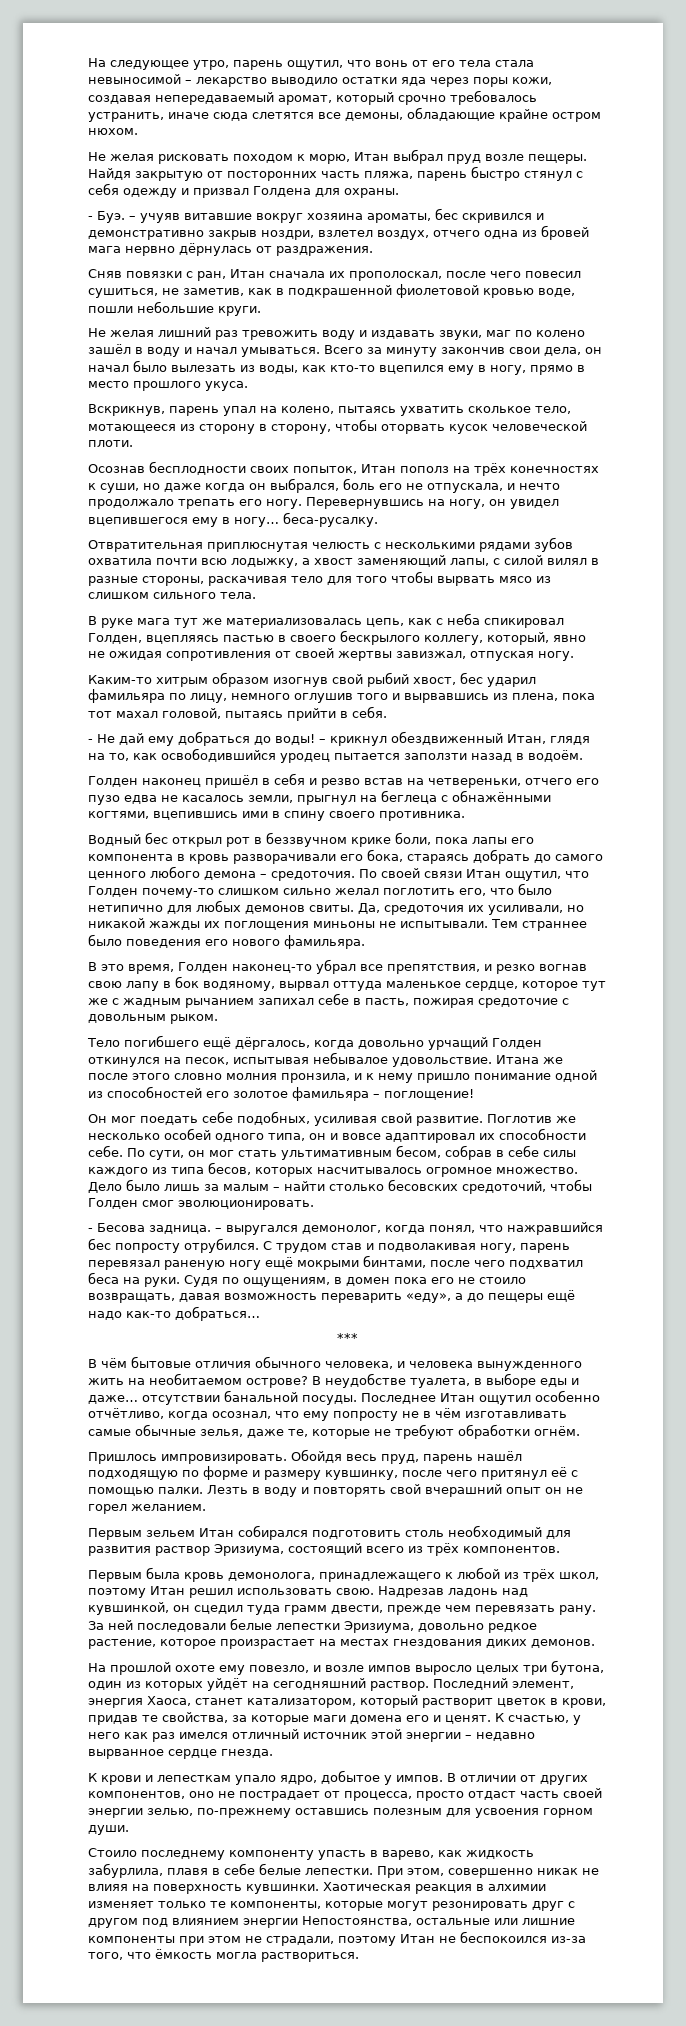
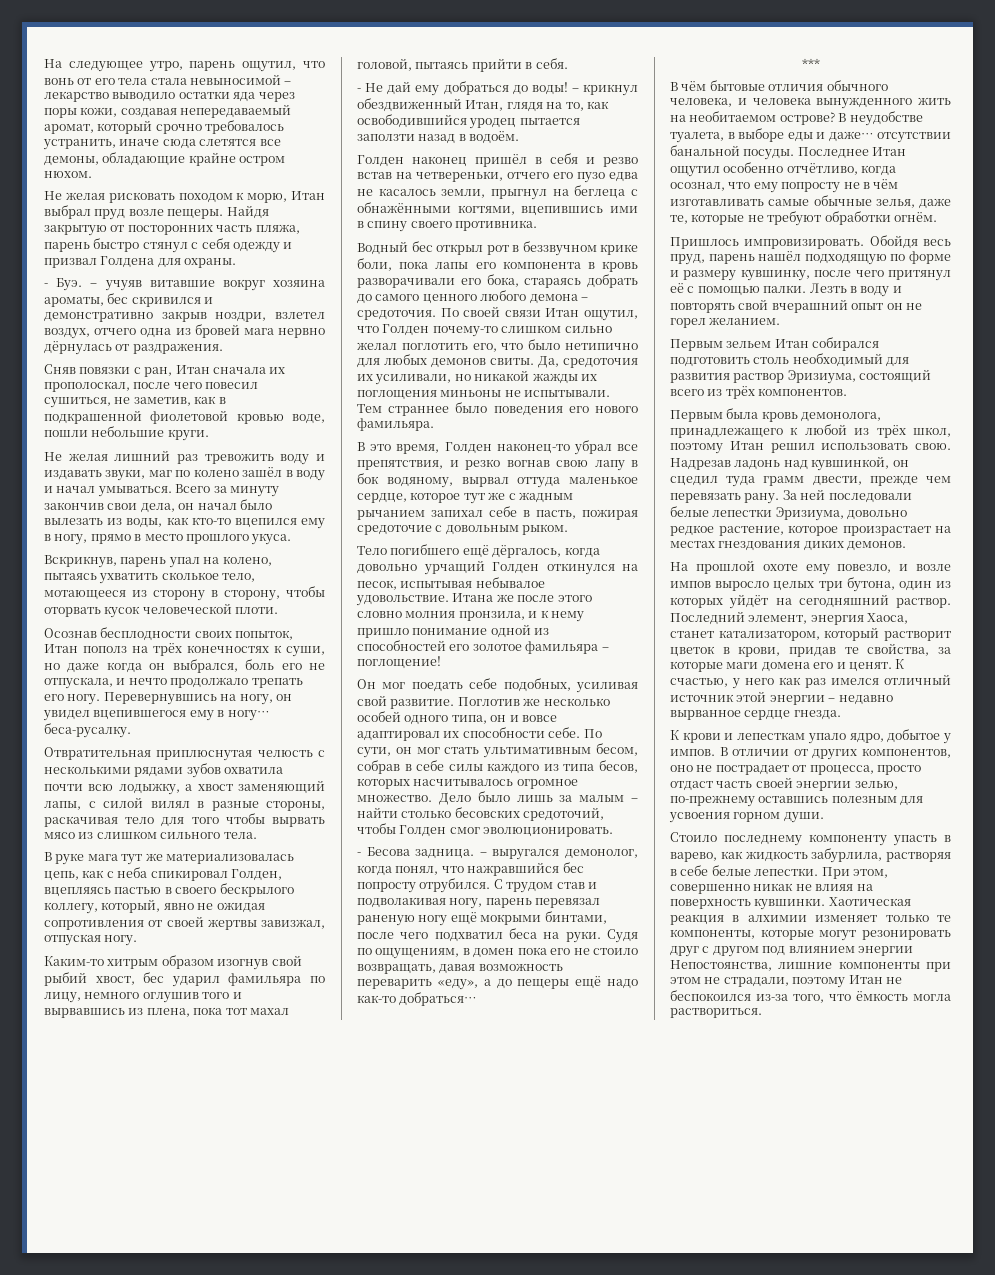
[167,1868,208,1875] плавя -> [886,852,951,862] растворяя
[416,1918,518,1925] остальные или -> (772, 965) none

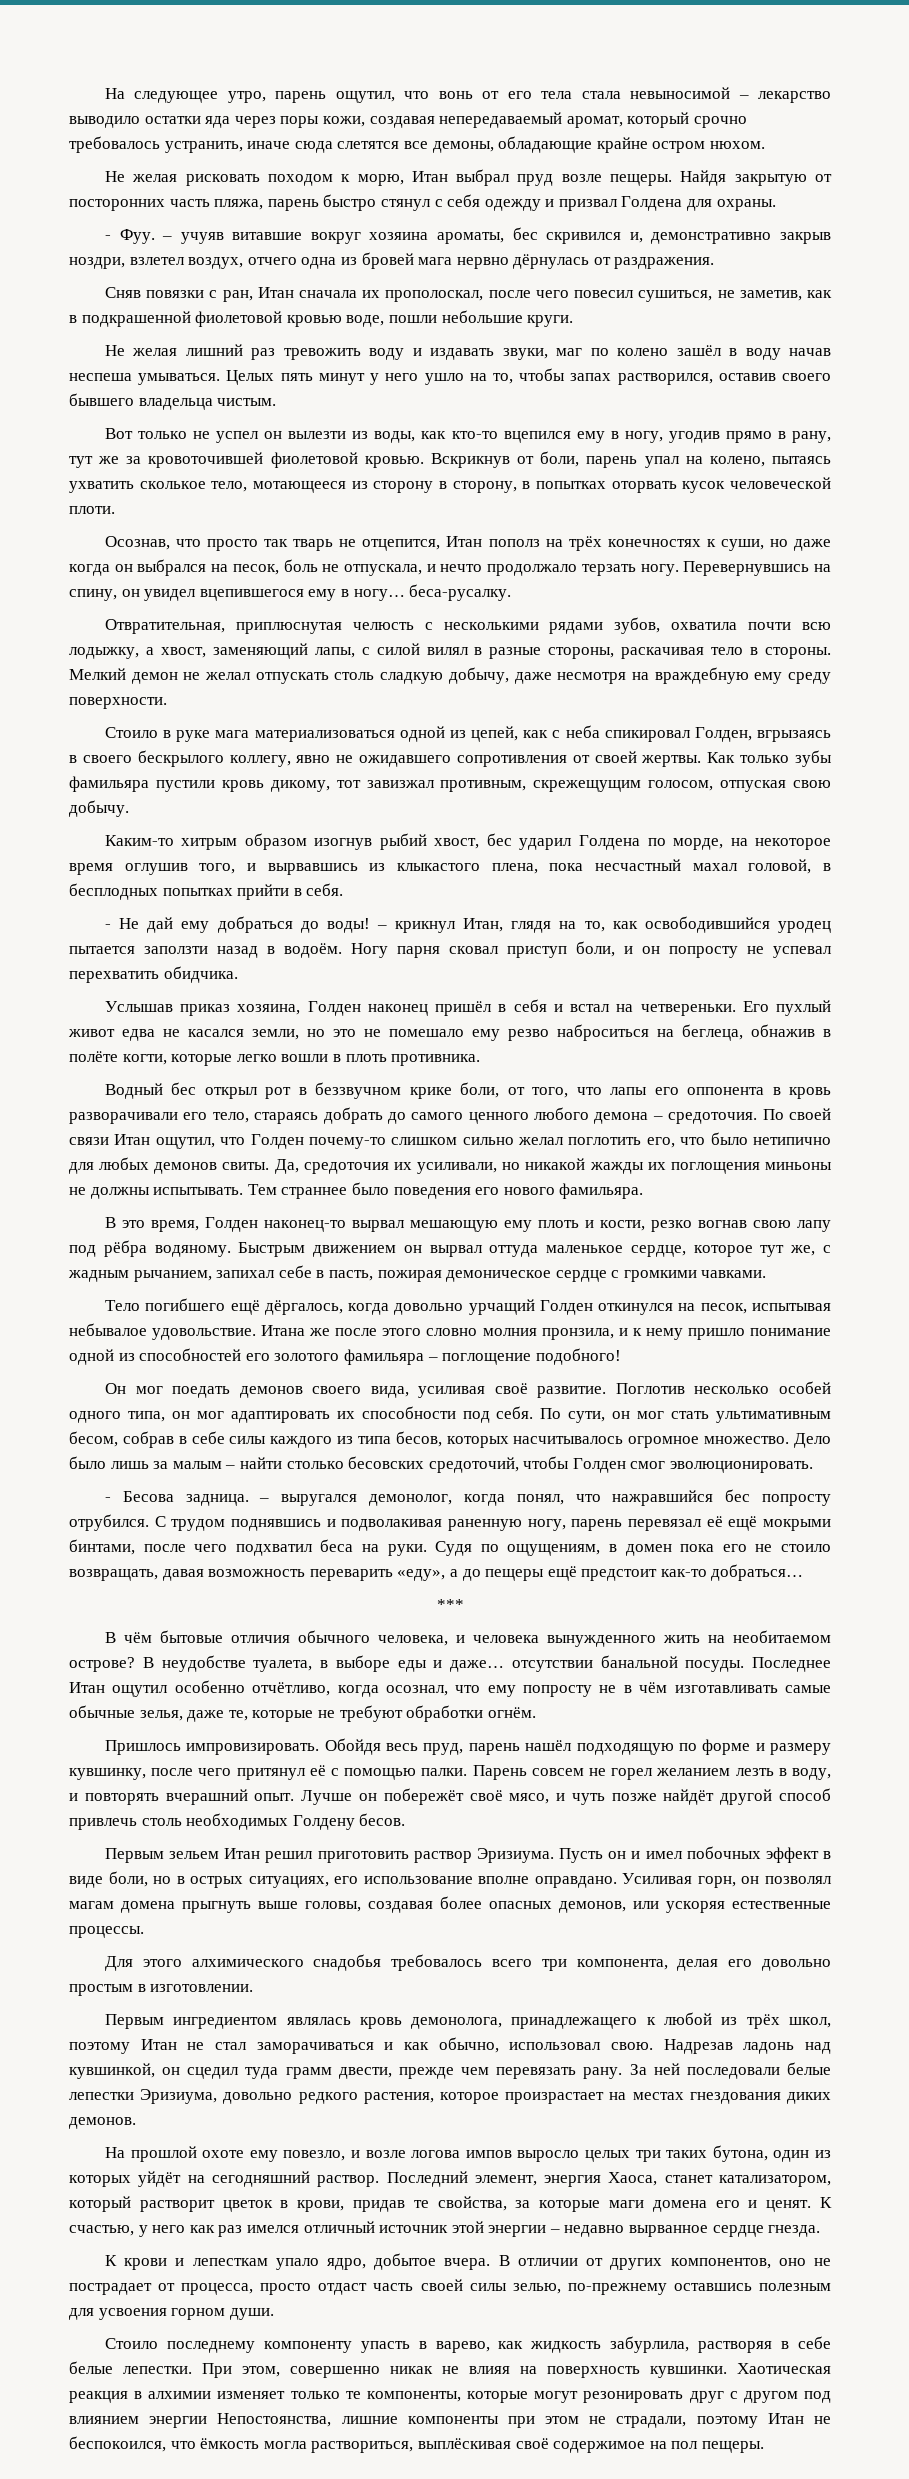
[56,278,83,291] Буэ. -> [119,229,155,244] Фуу.
[204,297,214,304] и -> [629,232,643,243] и,
[44,484,279,497] [44,499,272,513] [44,518,103,525] и начал умываться. Всего за минуту закончив свои дела, он начал было вылезать -> [789,348,832,356] [69,368,831,385] [69,393,277,410] [104,428,347,443] начав неспеша умываться. Целых пять минут у него ушло на то, чтобы запах растворился, оставив своего бывшего владельца чистым. // Вот только не успел он вылезти
(88, 539) none -> [668,431,720,443] угодив
[144,533,292,545] [44,555,117,568] место прошлого укуса. // Вскрикнув, -> [792,431,831,443] [69,451,580,468] рану, тут же за кровоточившей фиолетовой кровью. Вскрикнув от боли,
[286,586,325,597] чтобы -> [522,481,607,489] в попытках
[44,627,294,641] Осознав бесплодности своих попыток, -> [104,536,441,551] Осознав, что просто так тварь не отцепится,
[172,659,302,673] выбрался, боль его -> [137,559,318,576] выбрался на песок, боль
[251,678,303,688] [44,694,64,701] трепать его -> [581,564,636,576] терзать
[239,694,273,705] ногу, -> [69,589,117,601] спину,
[44,747,151,760] Отвратительная -> [104,619,225,634] Отвратительная,
[186,763,221,778] зубов -> [614,617,661,634] зубов,
[197,784,233,791] хвост -> [160,647,206,658] хвост,
[161,813,325,827] [44,831,257,839] [44,852,294,865] [44,871,79,881] для того чтобы вырвать мясо из слишком сильного тела. // В руке мага тут же материализовалась цепь, -> [750,647,832,659] [69,667,831,684] [69,697,167,709] [104,726,519,742] в стороны. Мелкий демон не желал отпускать столь сладкую добычу, даже несмотря на враждебную ему среду поверхности. // Стоило в руке мага материализоваться одной из цепей,
[44,887,162,897] вцепляясь пастью -> [756,730,831,742] вгрызаясь
[101,899,161,913] который, -> (291, 761) none
[216,902,265,913] ожидая -> [359,755,452,767] ожидавшего
[207,919,325,930] [44,934,138,946] жертвы завизжал, отпуская ногу. -> [641,750,832,767] [69,776,831,792] [69,800,129,817] жертвы. Как только зубы фамильяра пустили кровь дикому, тот завизжал противным, скрежещущим голосом, отпуская свою добычу.
[271,955,302,966] свой -> (373, 844) none
[228,973,325,986] [44,992,230,1003] фамильяра по лицу, немного оглушив того -> [578,835,832,850] [69,863,236,875] Голдена по морде, на некоторое время оглушив того,
(144, 1011) none -> [397,863,480,871] клыкастого
[225,1008,247,1015] тот -> [595,859,681,871] несчастный
[415,62,469,69] пытаясь -> [822,863,831,871] [69,883,233,900] в бесплодных попытках
[357,98,462,112] обездвиженный -> (457, 927) none
(520, 137) // -> [351,941,832,958] [69,966,238,983] [104,1001,301,1016] Ногу парня сковал приступ боли, и он попросту не успевал перехватить обидчика. // Услышав приказ хозяина,
[603,157,638,167] [357,171,638,183] [357,185,638,200] [357,202,638,216] [357,221,452,232] резво встав на четвереньки, отчего его пузо едва не касалось земли, прыгнул на беглеца с обнажёнными когтями, вцепившись ими в спину своего -> [570,1000,831,1016] [68,1024,831,1041] [69,1051,387,1066] встал на четвереньки. Его пухлый живот едва не касался земли, но это не помешало ему резво наброситься на беглеца, обнажив в полёте когти, которые легко вошли в плоть
[399,261,429,269] пока -> [507,1087,602,1098] от того, что
[502,261,581,269] компонента -> [687,1087,765,1095] оппонента
[486,274,519,287] бока, -> [212,1112,249,1123] тело,
[524,390,611,397] испытывали. -> [90,1187,244,1199] должны испытывать.
[573,440,638,455] [357,459,638,471] [357,473,453,488] убрал все препятствия, и резко вогнав свою лапу в бок водяному, -> [351,1220,832,1232] [69,1240,422,1257] вырвал мешающую ему плоть и кости, резко вогнав свою лапу под рёбра водяному. Быстрым движением он
[488,492,506,500] же -> [790,1245,816,1256] же,
[357,510,425,520] рычанием -> [133,1270,212,1282] рычанием,
[357,524,569,535] средоточие с довольным рыком. -> [446,1270,767,1282] демоническое сердце с громкими чавками.
[472,644,522,651] золотое -> [274,1353,340,1361] золотого
[357,656,441,669] поглощение! -> [442,1348,621,1365] поглощение подобного!
[469,678,638,693] [357,695,387,706] себе подобных, усиливая свой -> [239,1383,528,1398] демонов своего вида, усиливая своё
[523,698,541,706] же -> (685, 1388) none
[509,715,557,722] [357,727,581,741] и вовсе адаптировал их способности себе. -> [196,1406,534,1423] мог адаптировать их способности под себя.
[556,882,585,889] став -> [230,1519,321,1531] поднявшись
(446, 902) none -> [448,1519,522,1531] раненную
[357,915,448,926] раненую ногу -> [706,1516,723,1527] её
[607,979,638,989] надо -> [581,1569,658,1581] предстоит
[809,283,902,297] [670,299,922,313] [670,317,781,328] [670,337,880,351] [670,353,910,367] [670,369,932,384] [670,386,848,399] [670,408,759,422] Лезть в воду и повторять свой вчерашний опыт он не горел желанием. // Первым зельем Итан собирался подготовить столь необходимый для развития раствор Эризиума, состоящий всего из трёх компонентов. // Первым была -> [472,1765,832,1780] [69,1788,832,1805] [69,1813,406,1830] [104,1846,831,1863] [69,1871,832,1888] [69,1896,831,1913] [69,1926,144,1938] [104,1954,831,1971] [69,1984,254,1996] [104,2014,351,2029] Парень совсем не горел желанием лезть в воду, и повторять вчерашний опыт. Лучше он побережёт своё мясо, и чуть позже найдёт другой способ привлечь столь необходимых Голдену бесов. // Первым зельем Итан решил приготовить раствор Эризиума. Пусть он и имел побочных эффект в виде боли, но в острых ситуациях, его использование вполне оправдано. Усиливая горн, он позволял магам домена прыгнуть выше головы, создавая более опасных демонов, или ускоряя естественные процессы. // Для этого алхимического снадобья требовалось всего три компонента, делая его довольно простым в изготовлении. // Первым ингредиентом являлась
[770,443,909,453] решил использовать -> [187,2037,602,2054] не стал заморачиваться и как обычно, использовал
[670,525,784,536] редкое растение, -> [298,2092,434,2104] редкого растения,
(951, 567) none -> [411,2150,461,2158] логова
(843, 586) none -> [666,2150,708,2158] таких
[943,733,951,744] [670,749,715,756] у импов. -> [444,2258,491,2270] вчера.
[796,781,852,791] энергии -> [469,2283,507,2291] силы
[670,990,951,1003] [670,1008,762,1018] беспокоился из-за того, что ёмкость могла раствориться. -> [69,2436,764,2453] беспокоился, что ёмкость могла раствориться, выплёскивая своё содержимое на пол пещеры.

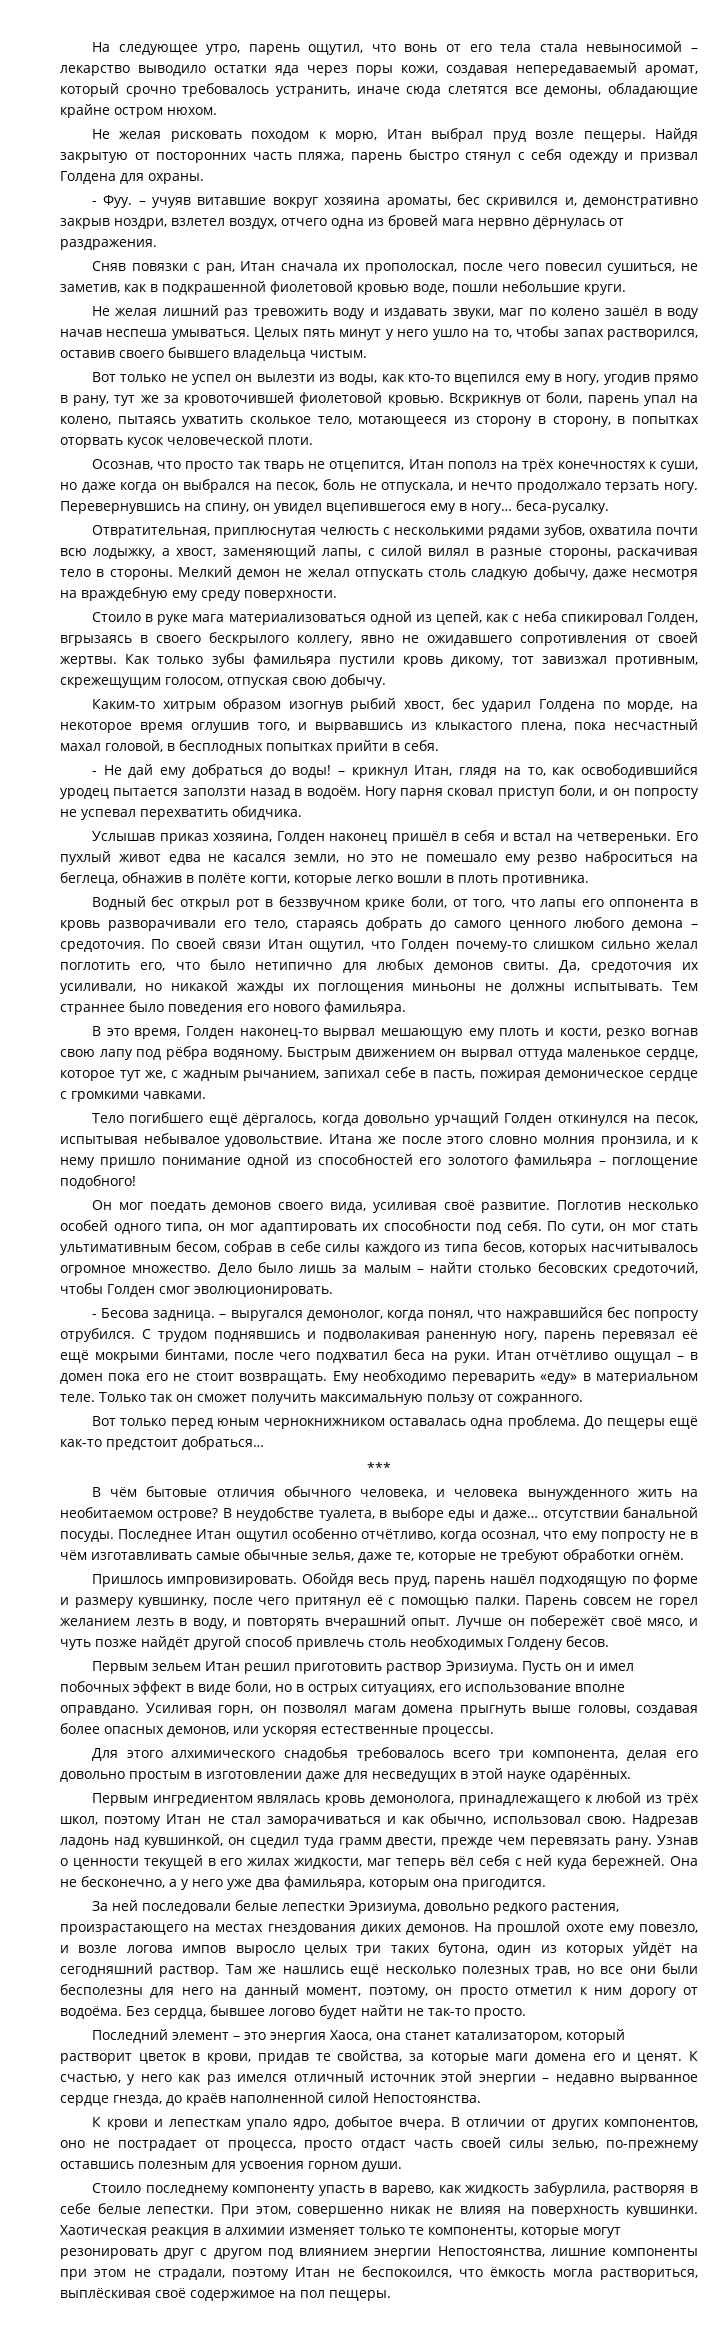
[435,1541,601,1556] Судя по ощущениям, -> [495,1350,685,1363] Итан отчётливо ощущал –
[781,1544,832,1552] [69,1566,707,1581] стоило возвращать, давая возможность переварить «еду», а до пещеры ещё предстоит как-то -> [195,1370,698,1384] [60,1392,583,1405] [91,1415,699,1429] [60,1439,178,1450] стоит возвращать. Ему необходимо переварить «еду» в материальном теле. Только так он сможет получить максимальную пользу от сожранного. // Вот только перед юным чернокнижником оставалась одна проблема. До пещеры ещё как-то предстоит
[150,1984,254,1992] изготовлении. -> [206,1768,631,1782] изготовлении даже для несведущих в этой науке одарённых.
(623, 2073) none -> [657,1835,698,1845] [60,1855,699,1869] [60,1876,546,1890] Узнав о ценности текущей в его жилах жидкости, маг теперь вёл себя с ней куда бережней. Она не бесконечно, а у него уже два фамильяра, которым она пригодится. //
[439,2092,605,2104] которое произрастает -> [60,1924,188,1935] произрастающего
(136, 2123) // -> (469, 1929) none
[386,2171,537,2187] Последний элемент, -> [225,1963,698,1977] [60,1984,698,1998] [60,2005,526,2019] [91,2029,266,2043] Там же нашлись ещё несколько полезных трав, но все они были бесполезны для него на данный момент, поэтому, он просто отметил к ним дорогу от водоёма. Без сердца, бывшее логово будет найти не так-то просто. // Последний элемент – это
(658, 2179) none -> [375,2032,401,2040] она
[768,2225,821,2237] гнезда. -> [113,2092,481,2106] гнезда, до краёв наполненной силой Непостоянства.

